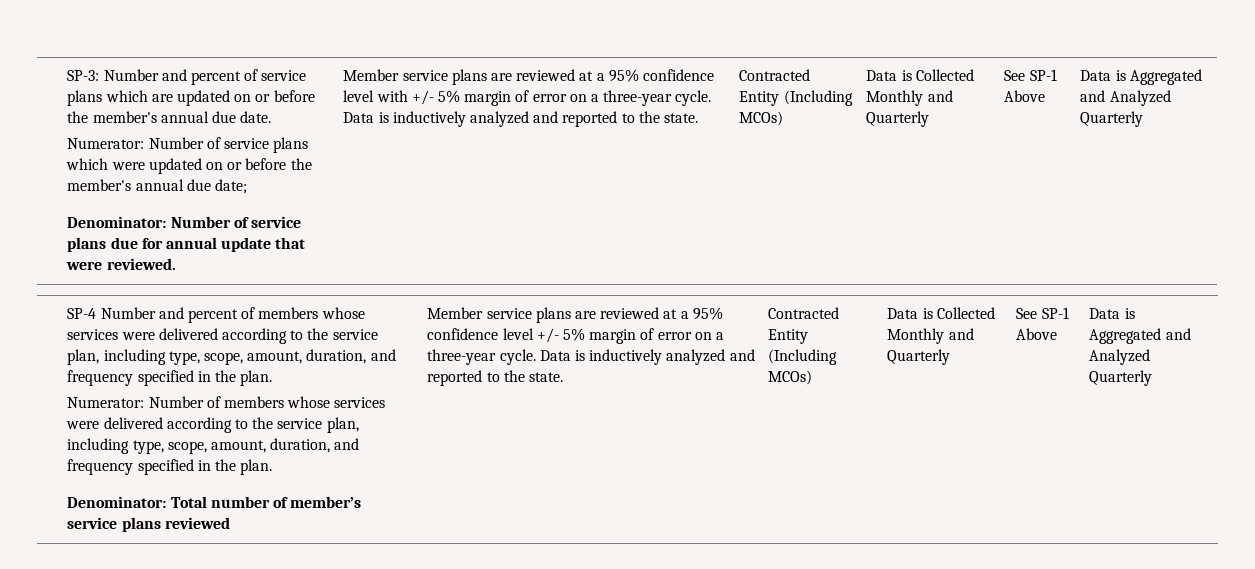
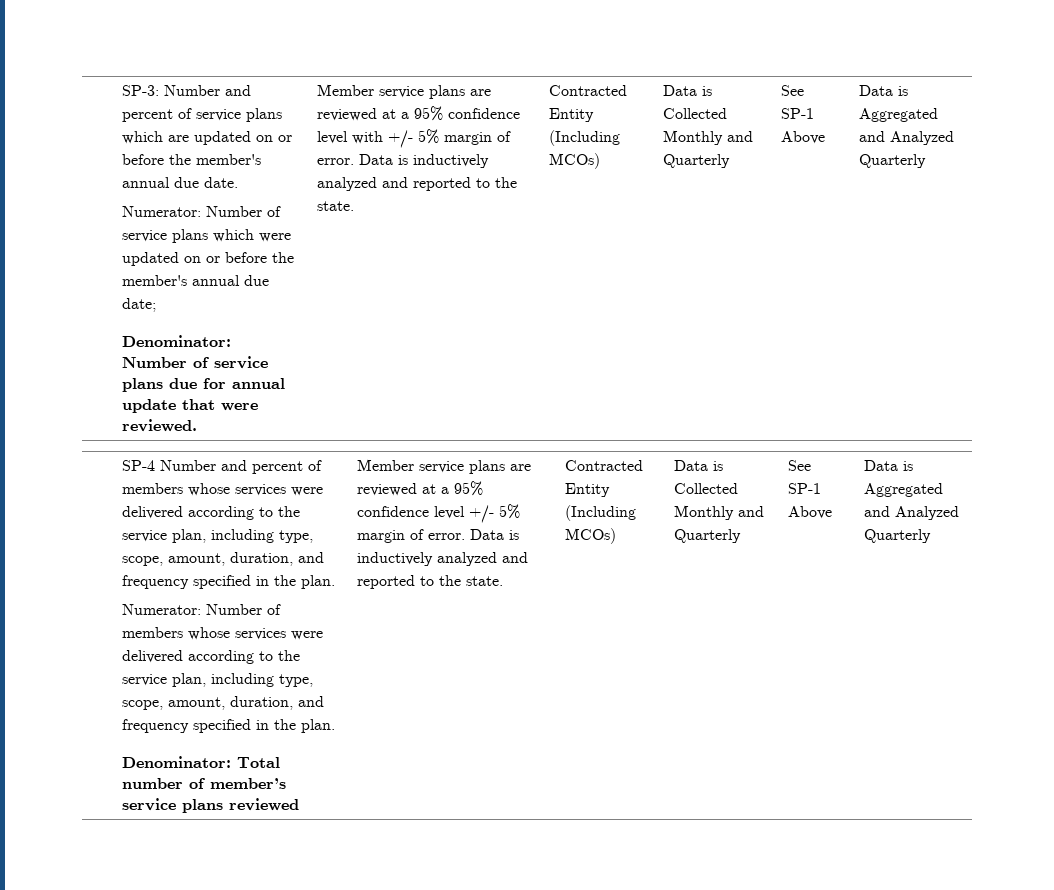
[532,90,712,106] error on a three-year cycle. -> [316,158,354,165] error.
[657,332,724,340] [427,349,536,365] error on a three-year cycle. -> [427,533,465,540] error.

